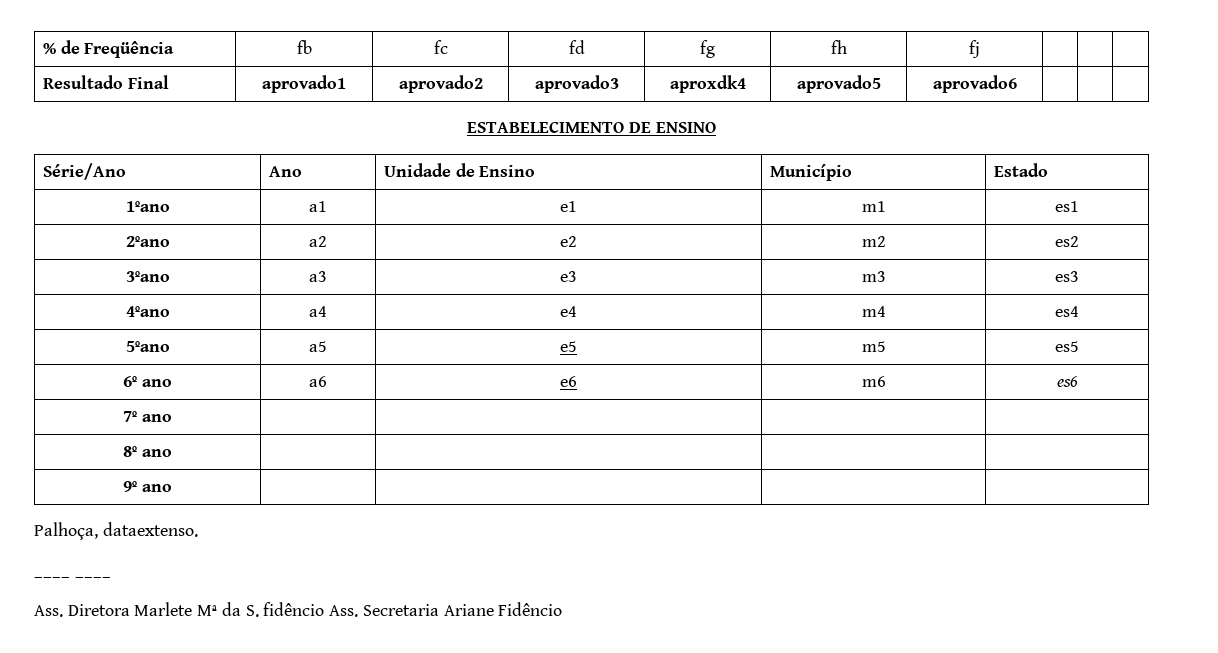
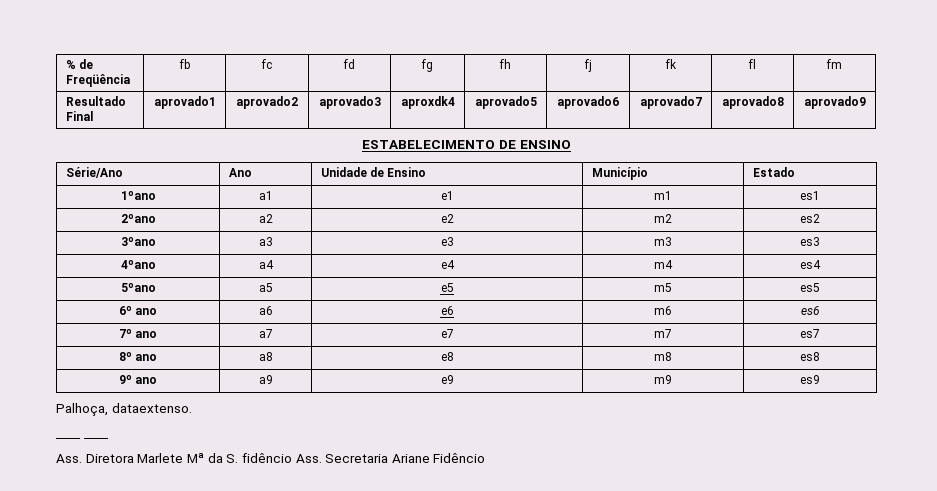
(980, 49) | | -> [664,59,677,69] [748,59,756,69] [826,59,842,69] fk | fl | fm
(1017, 84) | | -> [639,96,702,109] [721,96,784,109] [803,96,866,109] aprovado7 | aprovado8 | aprovado9
[123,446,172,457] [123,481,172,492] | | | // 8º ano | | | | // 9º ano | | | | -> [258,329,273,338] [440,329,454,338] [654,329,672,338] [800,329,820,338] [118,352,158,361] [258,352,273,361] [440,352,454,361] [654,352,672,361] [800,352,820,361] [118,375,158,384] [258,375,273,384] [440,375,454,384] [654,375,672,384] [800,375,820,384] a7 | e7 | m7 | es7 // 8º ano | a8 | e8 | m8 | es8 // 9º ano | a9 | e9 | m9 | es9

